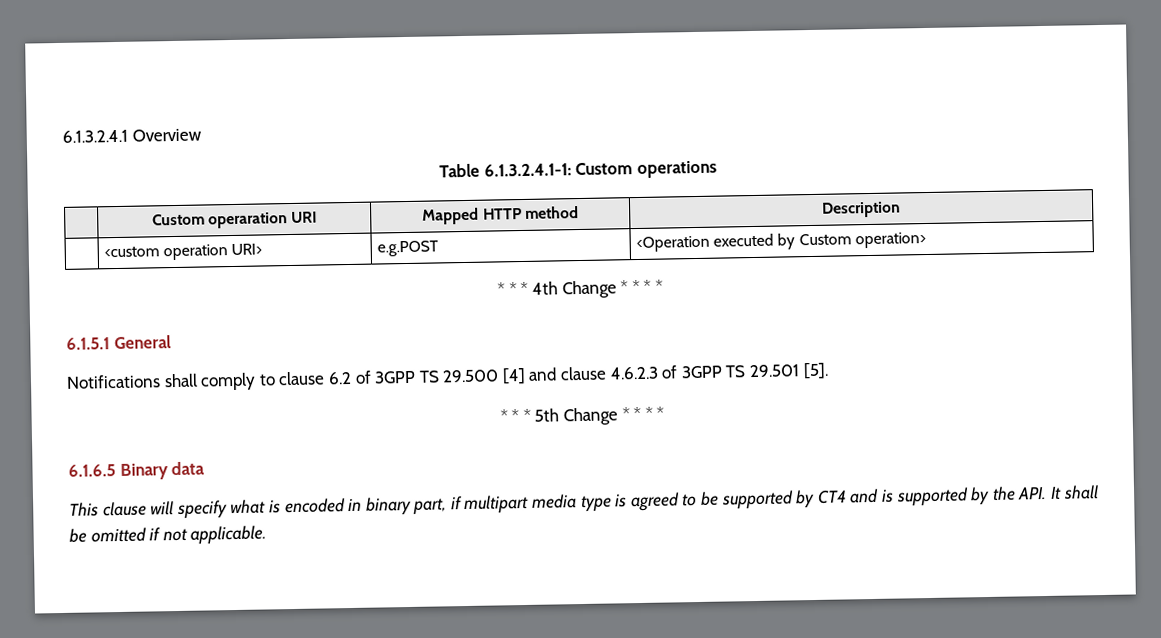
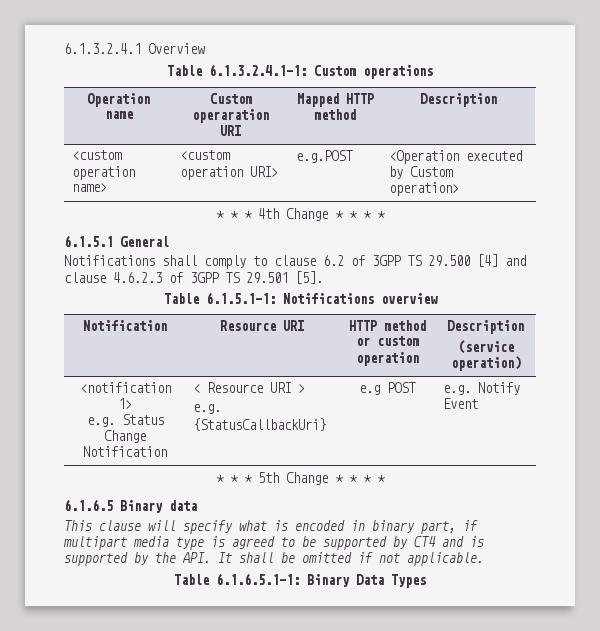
(717, 169) none -> [87,93,150,107] [104,111,133,119] Operation name
(901, 209) none -> [71,150,122,160] [71,166,135,180] [71,183,107,192] <custom operation name>
(829, 371) none -> [163,292,438,304] [83,320,167,331] [220,320,304,331] [348,320,426,331] [355,336,419,346] [355,352,419,366] [447,320,524,334] [457,340,514,354] [450,356,521,371] [79,382,171,393] [118,398,132,409] [86,414,164,427] [104,430,146,443] [83,446,167,457] [192,382,305,393] [192,404,221,414] [192,418,326,431] [359,382,416,395] [442,382,520,395] [442,398,478,409] // Table 6.1.5.1-1: Notifications overview // Notification | Resource URI | HTTP method or custom operation | Description // (service operation) // <notification 1> // e.g. Status Change Notification | < Resource URI > // e.g. {StatusCallbackUri} | e.g POST | e.g. Notify Event
(268, 535) none -> [174,573,426,588] // Table 6.1.6.5.1-1: Binary Data Types

